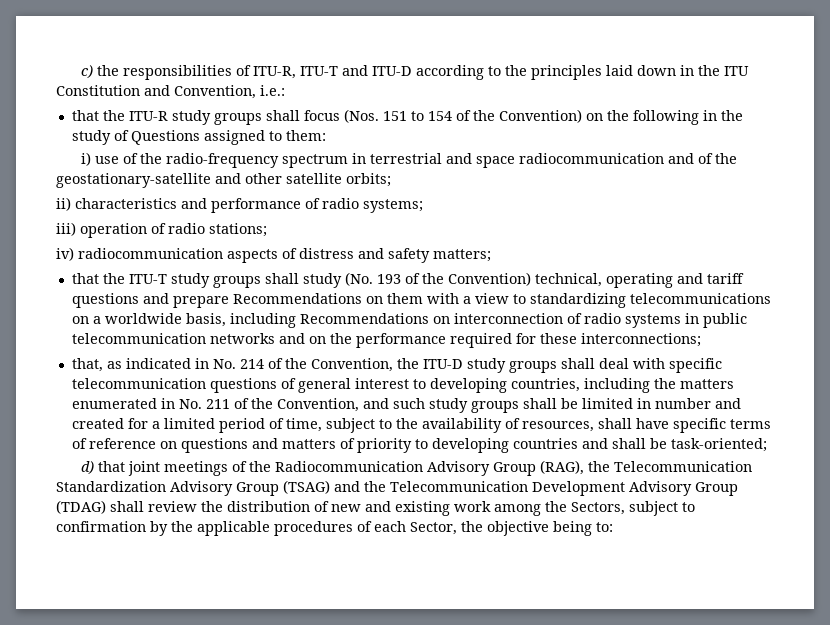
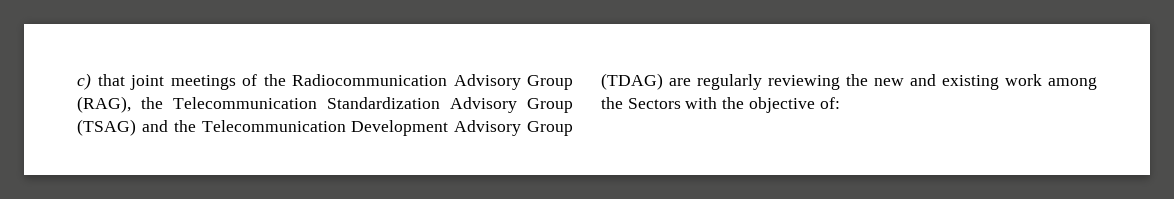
[97,65,750,80] [56,85,285,99] [71,109,743,125] [71,130,326,145] [81,152,738,168] [56,173,391,188] [56,197,423,213] [56,222,267,238] [56,247,491,263] [71,272,744,288] [71,293,771,308] [71,313,747,328] [71,333,701,348] [71,358,722,373] [71,378,734,393] [71,398,741,413] [71,418,771,433] [71,438,767,453] [81,461,95,474] the responsibilities of ITU-R, ITU-T and ITU-D according to the principles laid down in the ITU Constitution and Convention, i.e.: // that the ITU-R study groups shall focus (Nos. 151 to 154 of the Convention) on the following in the study of Questions assigned to them: // i) use of the radio-frequency spectrum in terrestrial and space radiocommunication and of the geostationary-satellite and other satellite orbits; // ii) characteristics and performance of radio systems; // iii) operation of radio stations; // iv) radiocommunication aspects of distress and safety matters; // that the ITU-T study groups shall study (No. 193 of the Convention) technical, operating and tariff questions and prepare Recommendations on them with a view to standardizing telecommunications on a worldwide basis, including Recommendations on interconnection of radio systems in public telecommunication networks and on the performance required for these interconnections; // that, as indicated in No. 214 of the Convention, the ITU-D study groups shall deal with specific telecommunication questions of general interest to developing countries, including the matters enumerated in No. 211 of the Convention, and such study groups shall be limited in number and created for a limited period of time, subject to the availability of resources, shall have specific terms of reference on questions and matters of priority to developing countries and shall be task-oriented; // d) -> (91, 81) none
[110,501,329,512] shall review the distribution of -> [669,74,868,90] are regularly reviewing the
[571,501,695,516] [56,521,613,536] Sectors, subject to confirmation by the applicable procedures of each Sector, the objective being to: -> [627,97,840,113] Sectors with the objective of:

